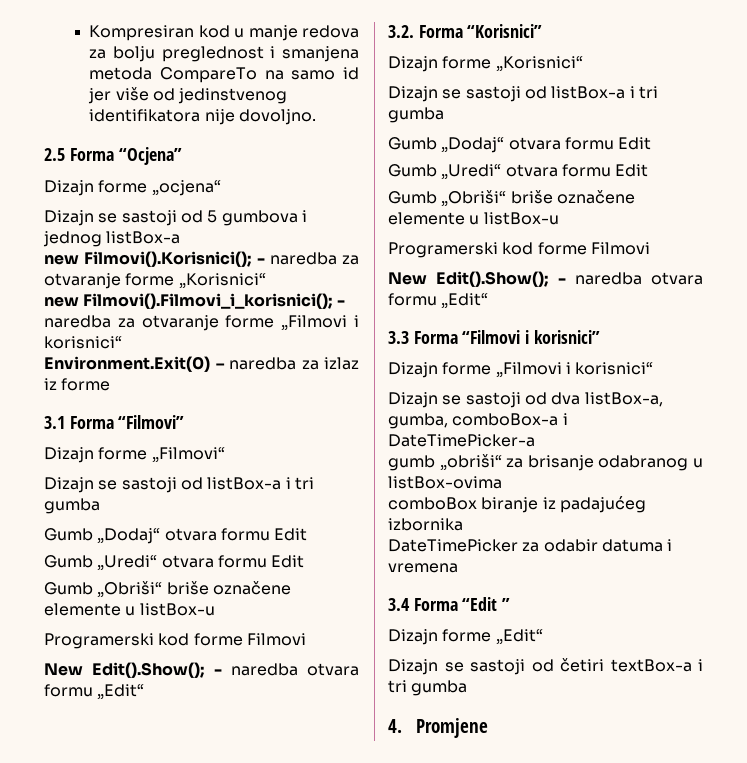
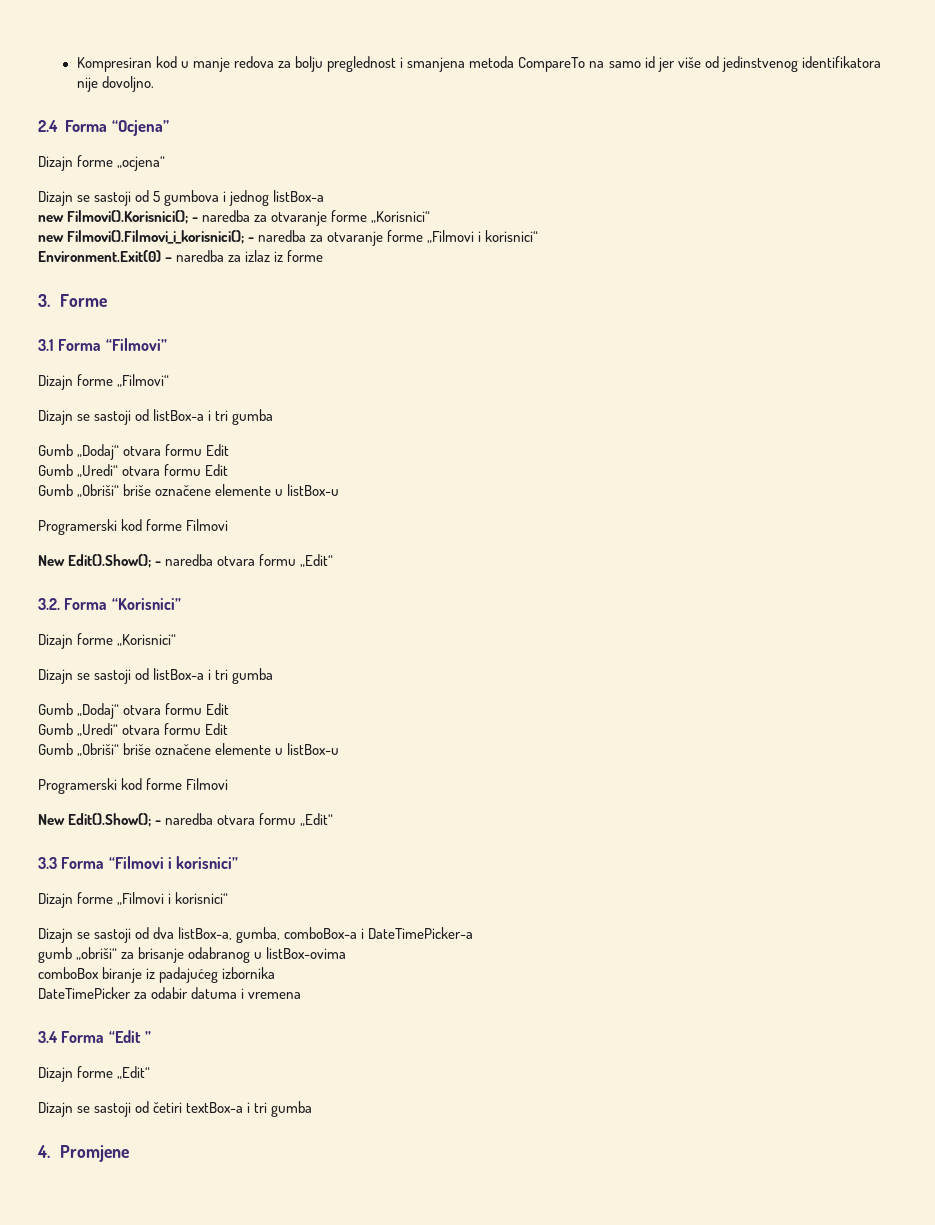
[44,148,65,161] 2.5 -> [38,120,58,132] 2.4
(111, 384) none -> [38,294,108,307] // 3. Forme

